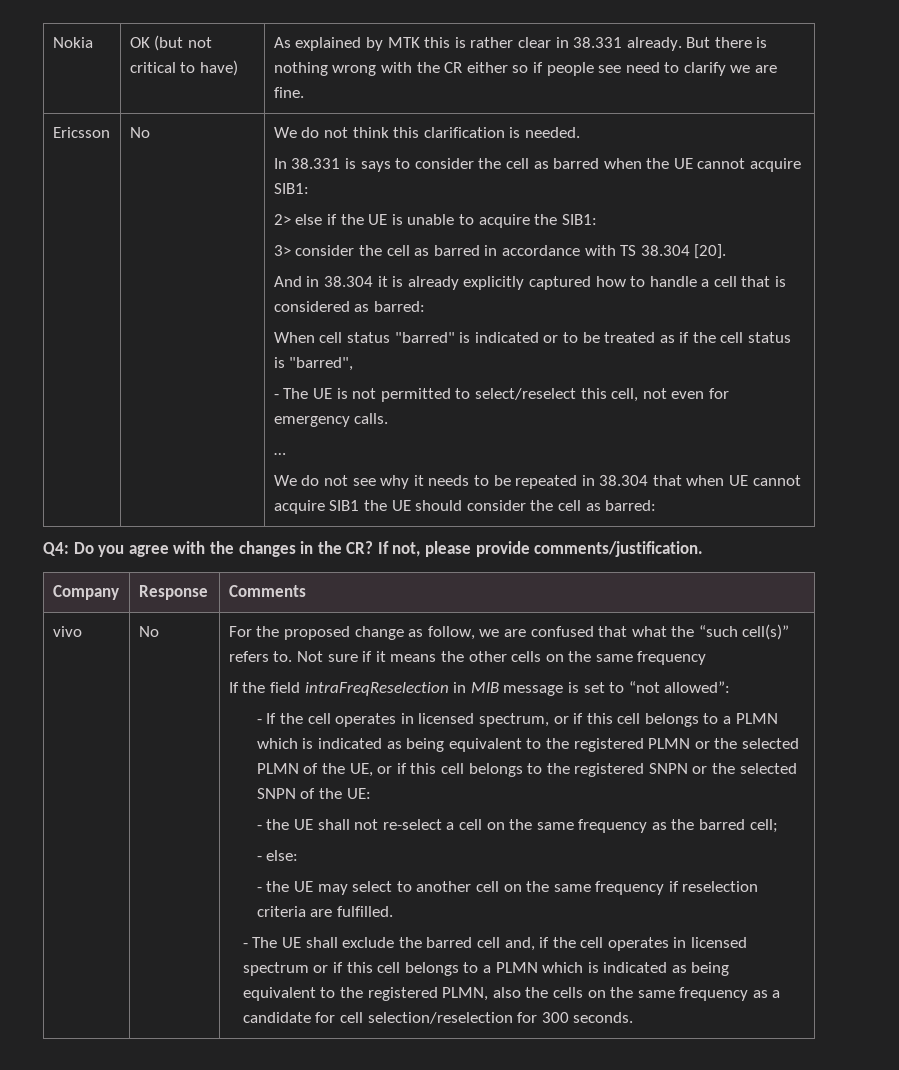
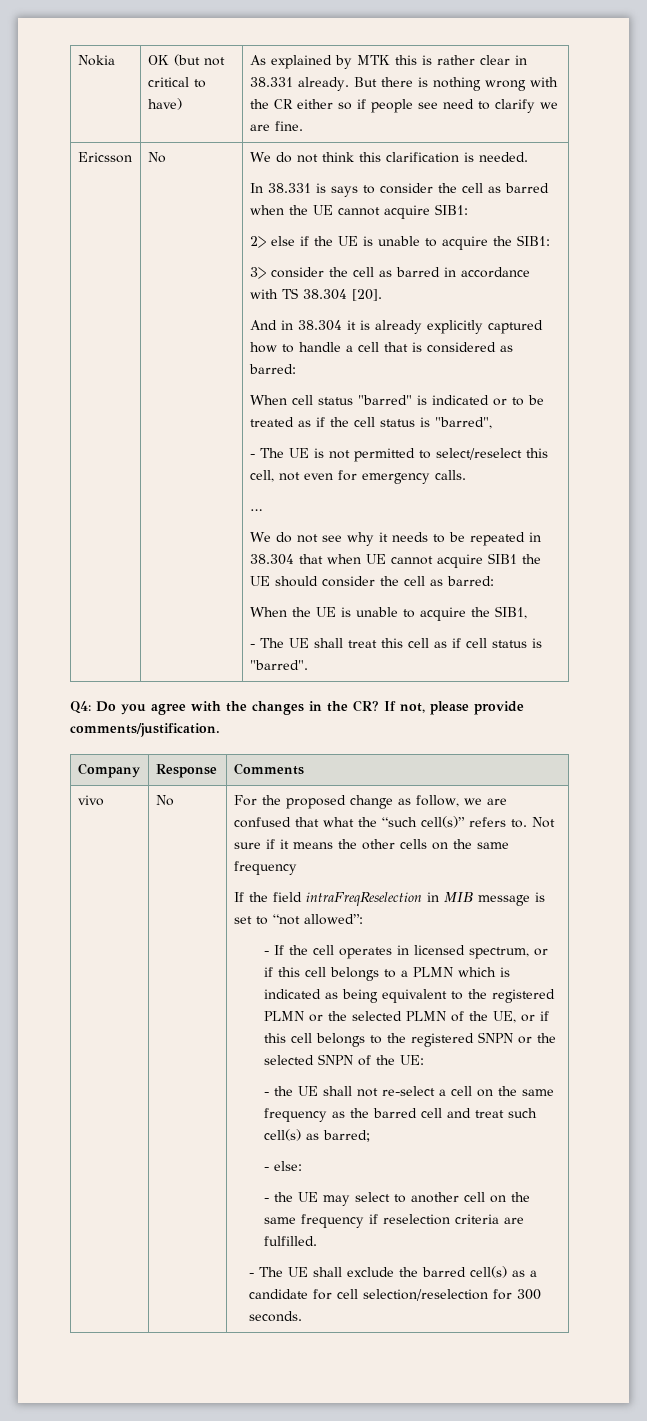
(657, 505) none -> [249,606,527,621] [249,638,542,648] [249,660,308,670] // When the UE is unable to acquire the SIB1, // - The UE shall treat this cell as if cell status is "barred".
[749,819,778,833] cell; -> [420,1108,537,1118] [263,1129,370,1142] cell and treat such cell(s) as barred;
[476,937,748,951] [242,962,730,976] [242,987,749,1001] cell and, if the cell operates in licensed spectrum or if this cell belongs to a PLMN which is indicated as being equivalent to the registered PLMN, also the cells on the same frequency -> [469,1266,507,1278] cell(s)

